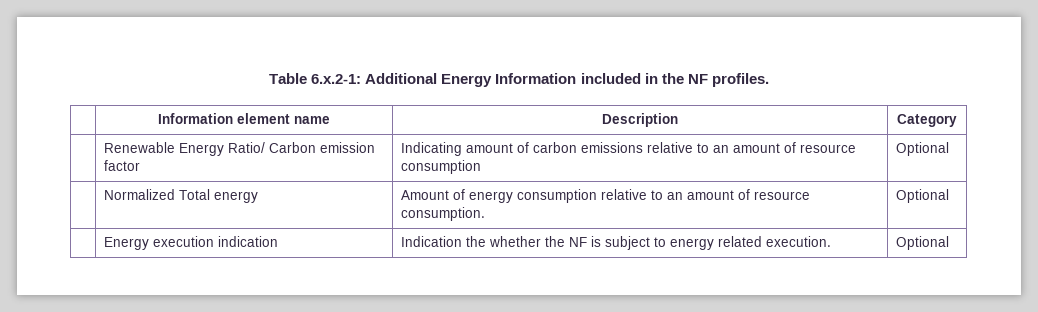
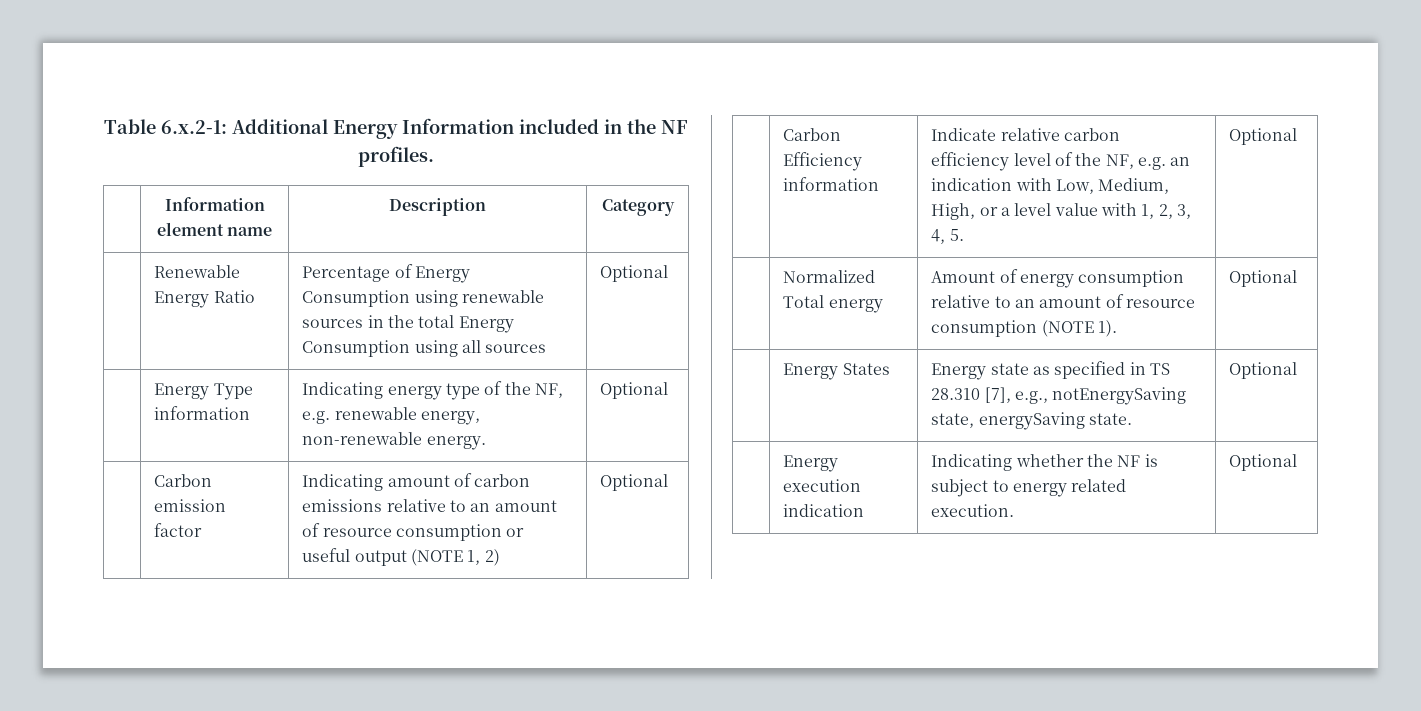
[228,142,266,153] Ratio/ -> [213,290,255,303] [302,264,470,283] [302,290,544,307] [302,315,514,333] [302,340,547,357] [600,265,669,282] [154,383,253,400] [154,406,251,420] [302,381,563,400] [302,407,480,425] [302,432,486,450] [600,382,669,399] Ratio | Percentage of Energy Consumption using renewable sources in the total Energy Consumption using all sources | Optional // | Energy Type information | Indicating energy type of the NF, e.g. renewable energy, non-renewable energy. | Optional // |
(482, 167) none -> [506,528,525,537] [302,548,500,566] [600,474,669,491] [783,128,842,141] [783,152,863,171] [783,177,880,191] [931,128,1120,141] [931,152,1191,171] [931,178,1170,194] [931,203,1191,220] [931,229,964,244] or useful output (NOTE 1, 2) | Optional // | Carbon Efficiency information | Indicate relative carbon efficiency level of the NF, e.g. an indication with Low, Medium, High, or a level value with 1, 2, 3, 4, 5.
[401,207,486,221] consumption. -> [931,320,1117,337] [1229,270,1298,287] [783,363,890,380] [931,361,1170,380] [931,387,1187,405] [931,412,1132,430] consumption (NOTE 1). | Optional // | Energy States | Energy state as specified in TS 28.310 [7], e.g., notEnergySaving state, energySaving state.
[401,236,487,247] Indication the -> [931,454,1013,471] Indicating

